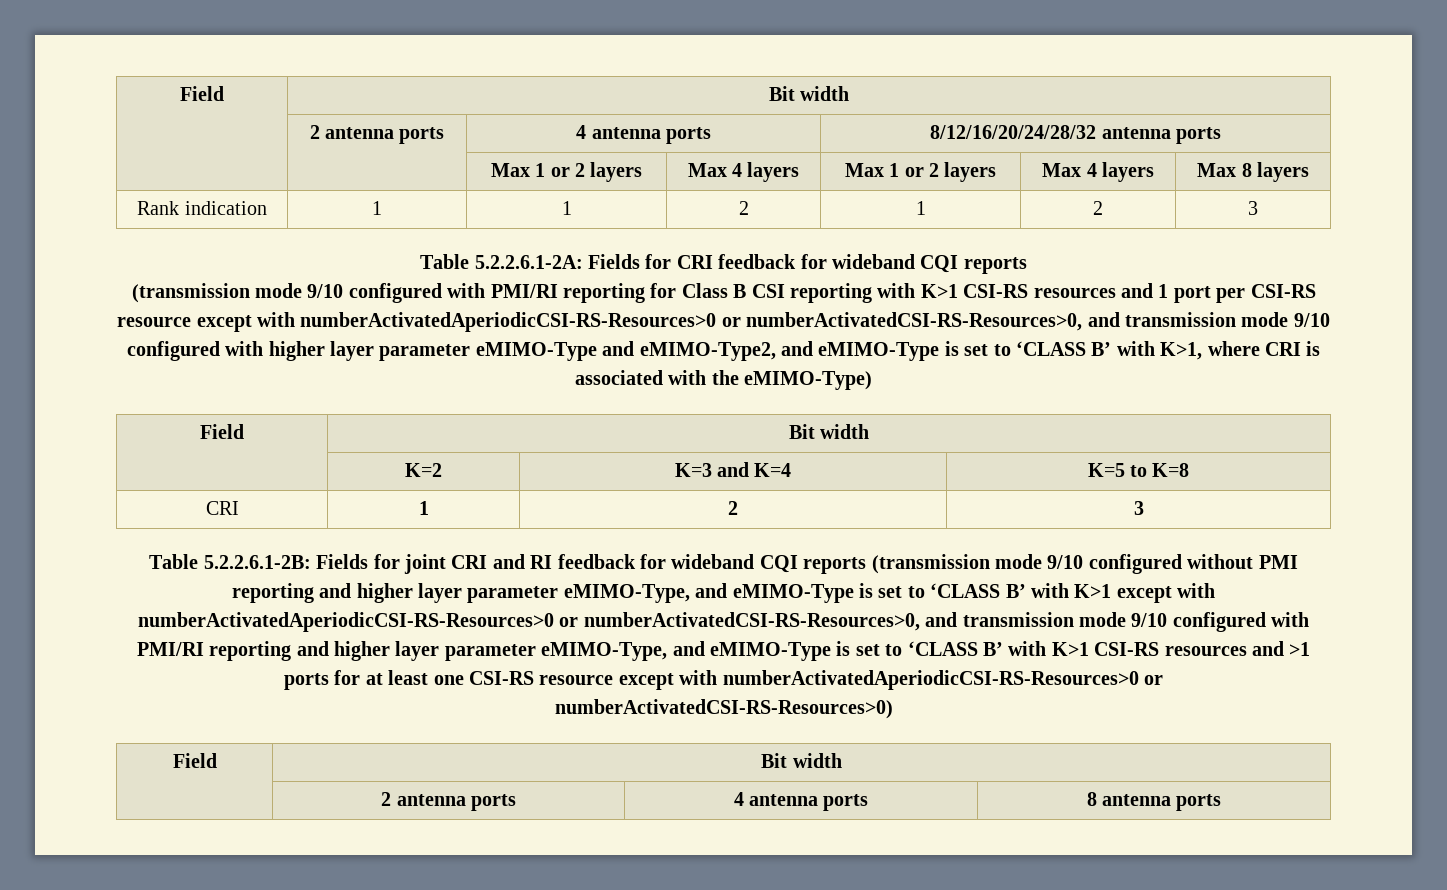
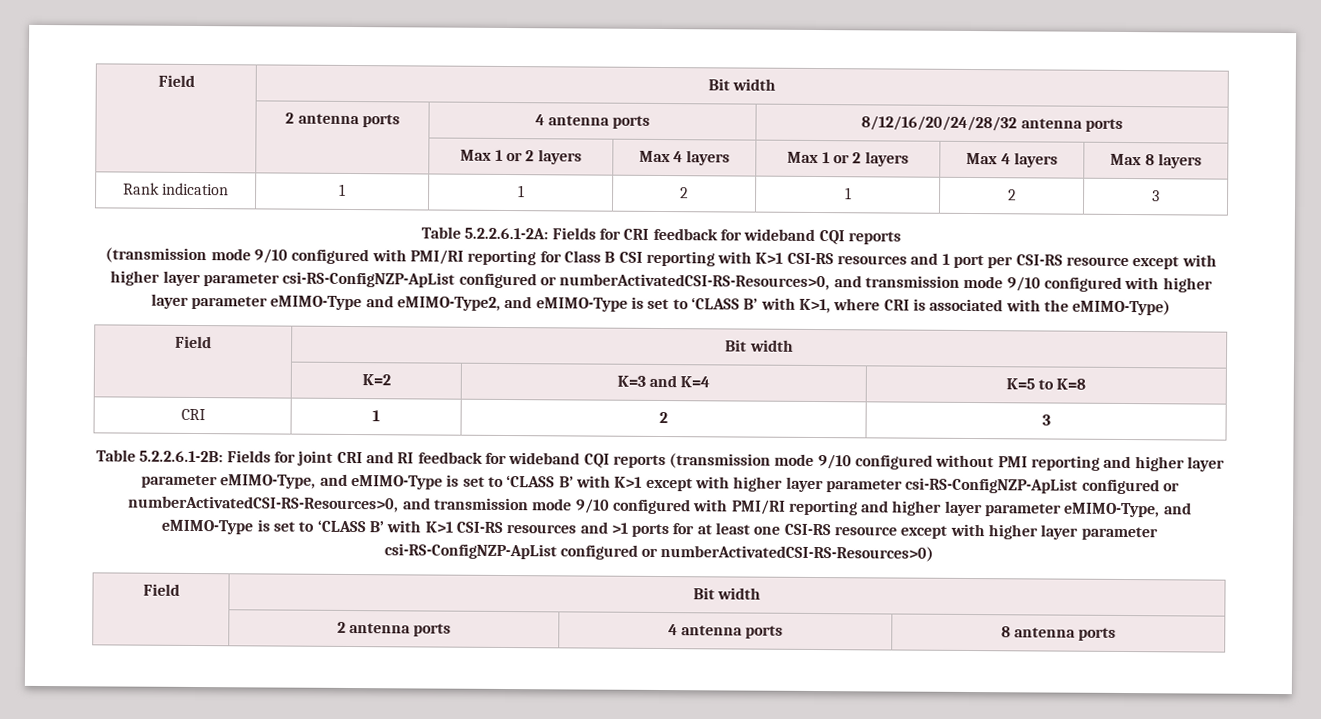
[300,312,717,332] numberActivatedAperiodicCSI-RS-Resources>0 -> [110,270,537,289] higher layer parameter csi-RS-ConfigNZP-ApList configured
[137,612,554,632] numberActivatedAperiodicCSI-RS-Resources>0 -> [733,476,1160,495] higher layer parameter csi-RS-ConfigNZP-ApList configured
[722,670,1139,690] numberActivatedAperiodicCSI-RS-Resources>0 -> [988,524,1158,541] [383,543,638,560] higher layer parameter csi-RS-ConfigNZP-ApList configured

